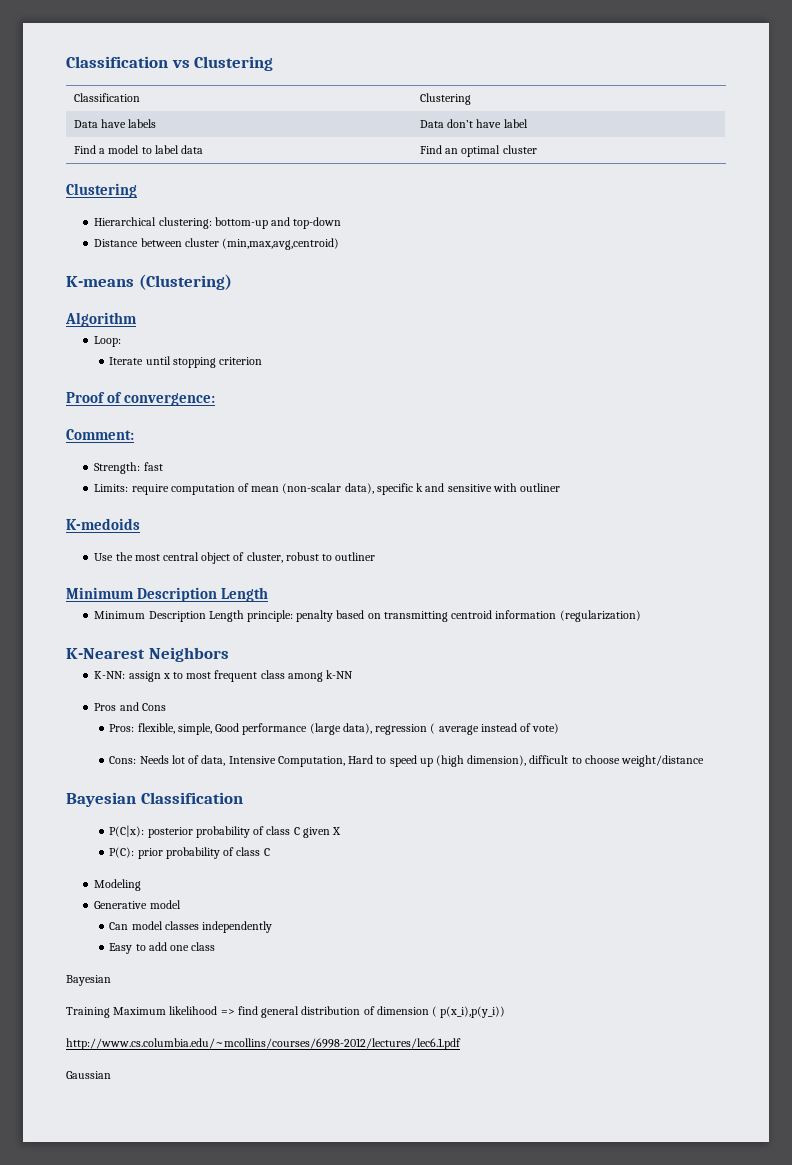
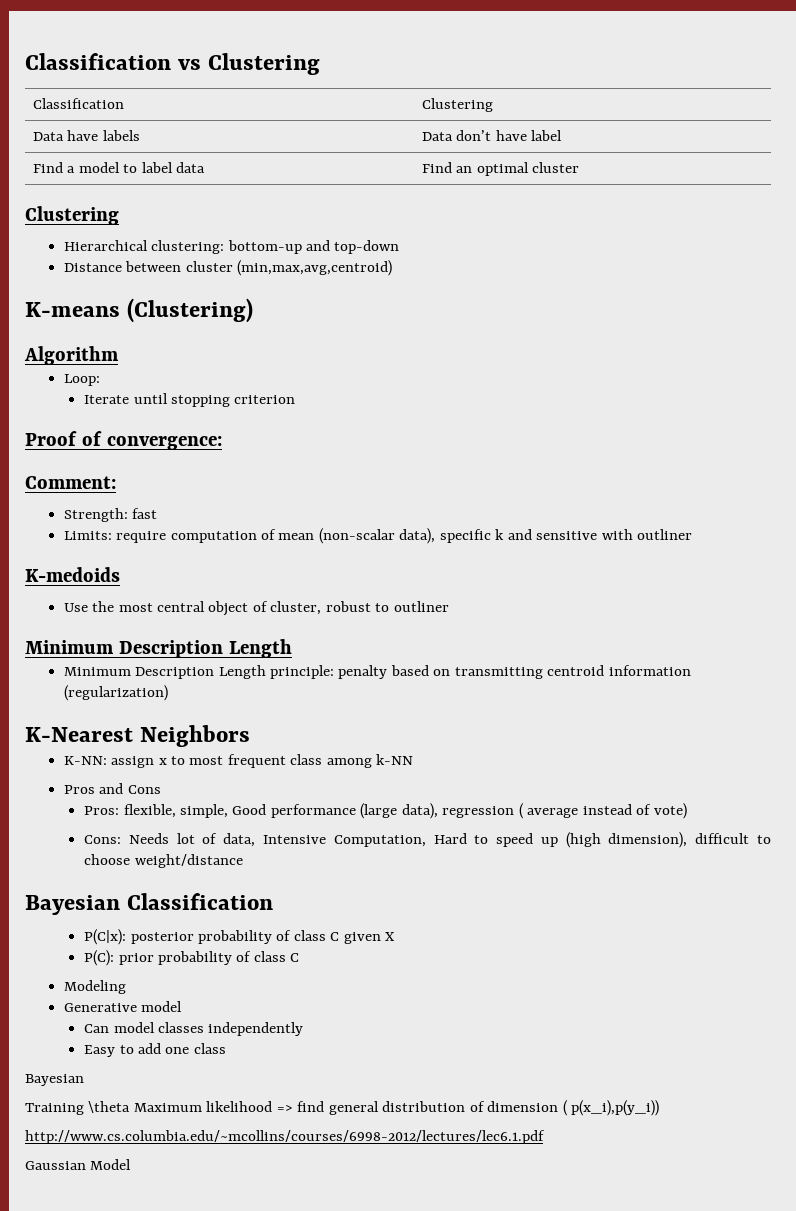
(110, 1012) none -> [88,1101,131,1113] \theta
(111, 1075) none -> [90,1159,132,1170] Model

